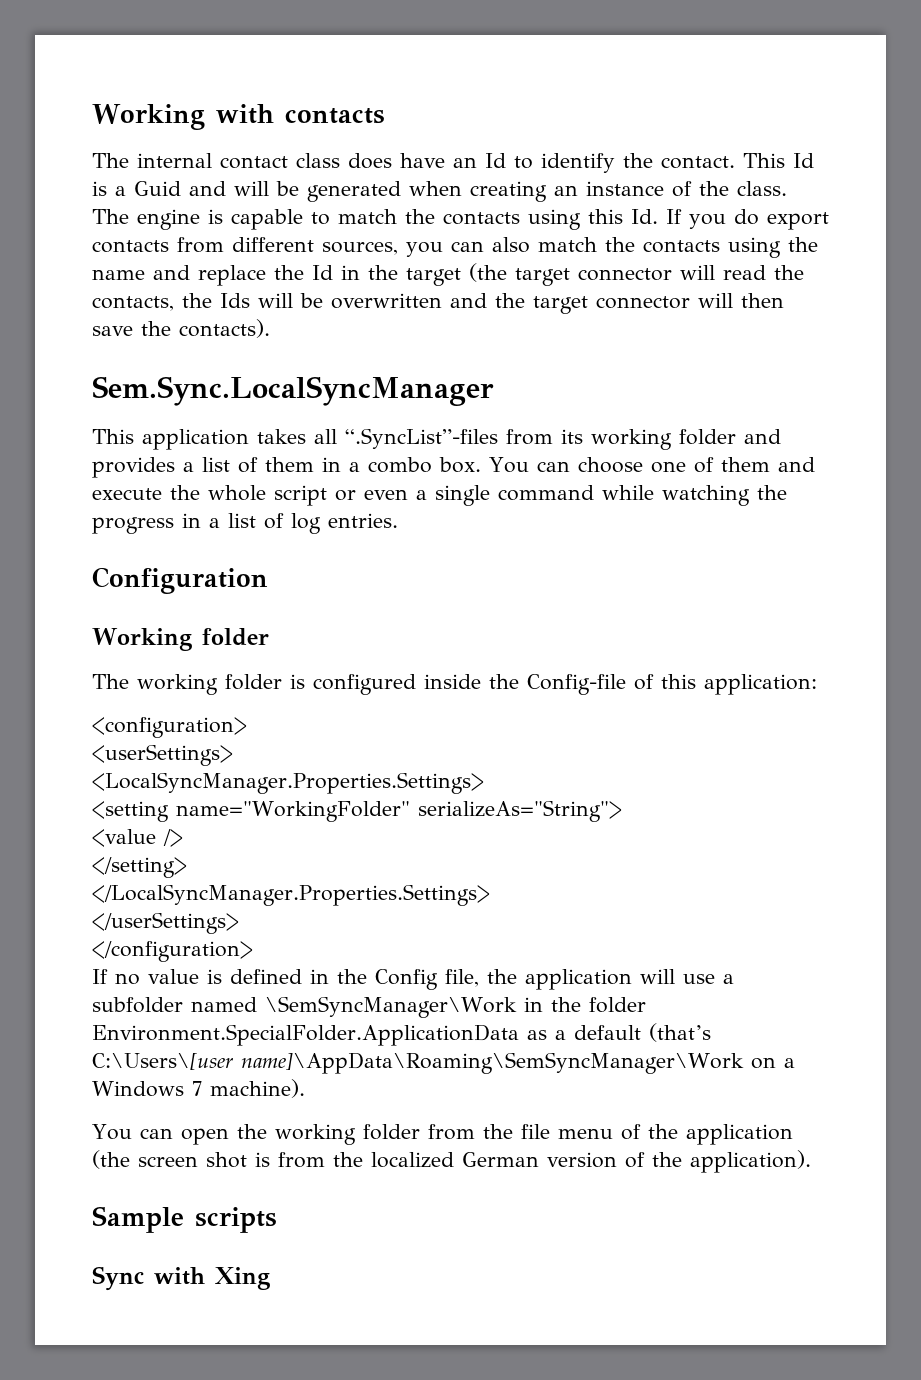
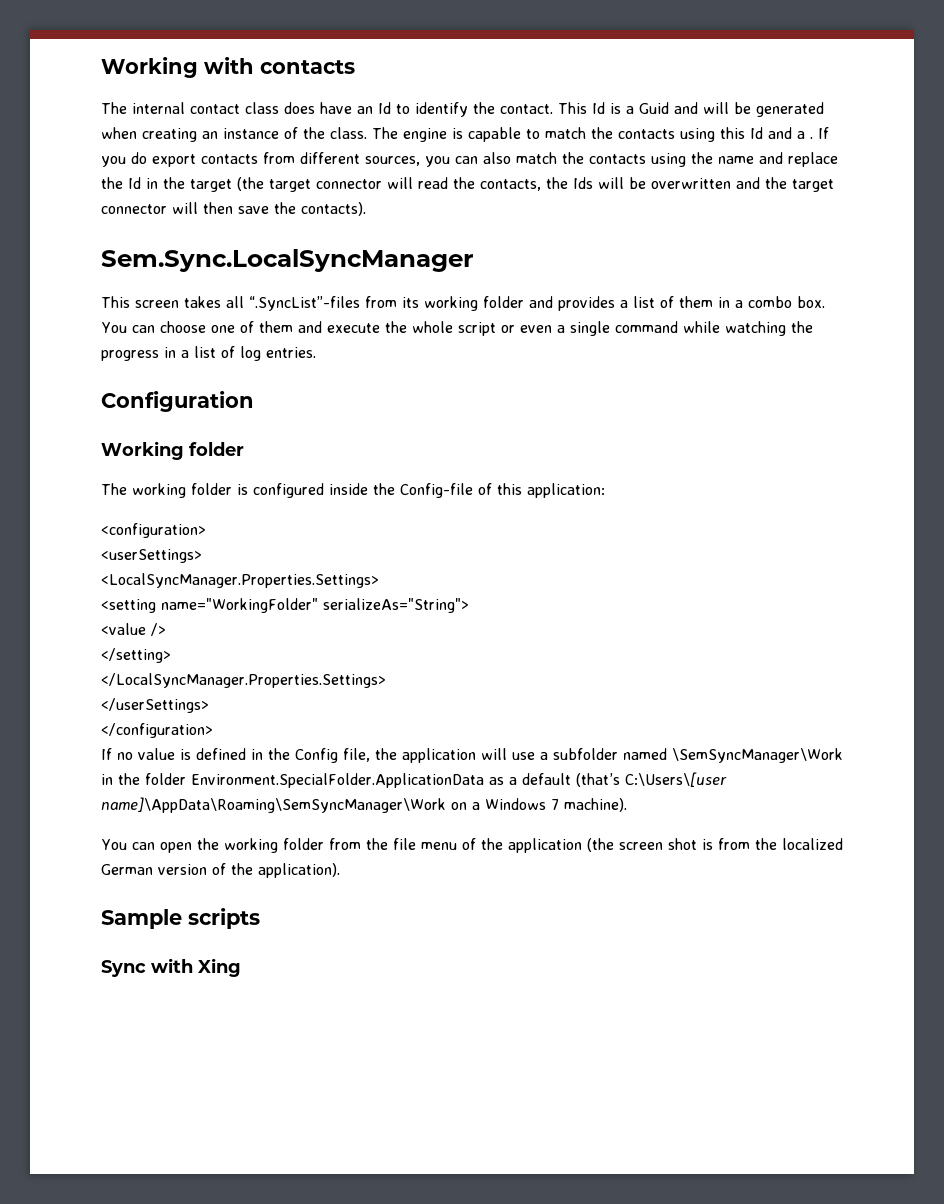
[631,209,658,224] Id. -> [750,127,813,139] Id and a .
[142,429,249,450] application -> [135,300,179,308] screen

